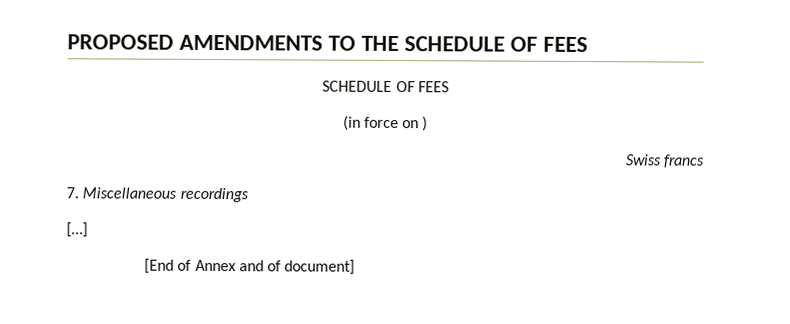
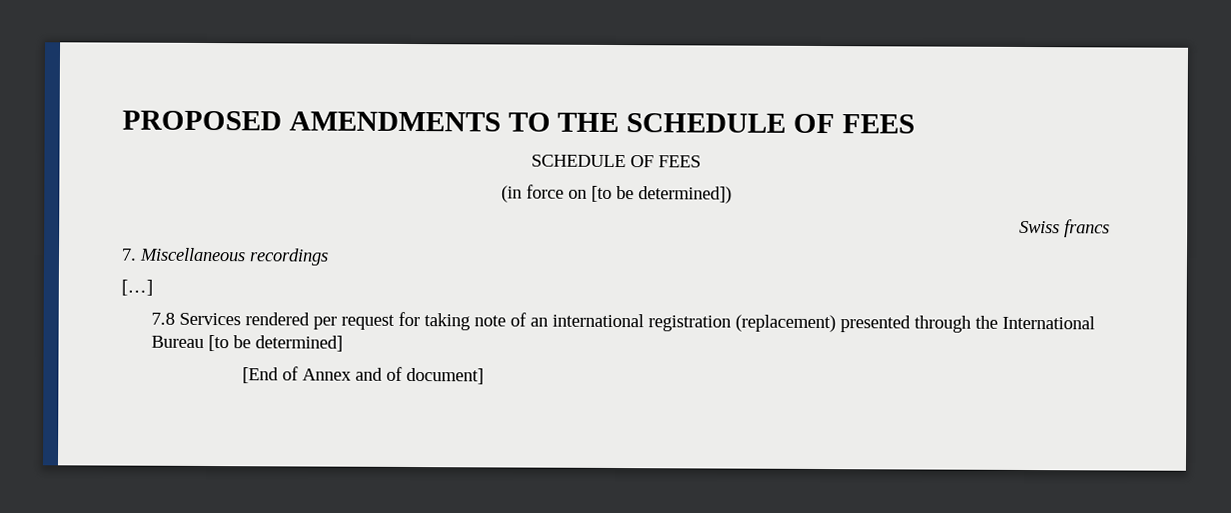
[422,116,429,132] ) -> [590,185,732,204] [to be determined])
(88, 230) none -> [151,311,1096,333] [151,335,344,352] // 7.8 Services rendered per request for taking note of an international registration (replacement) presented through the International Bureau [to be determined]

